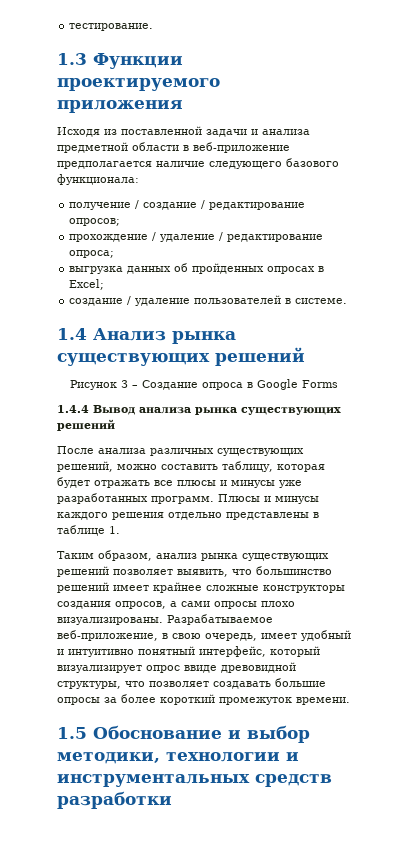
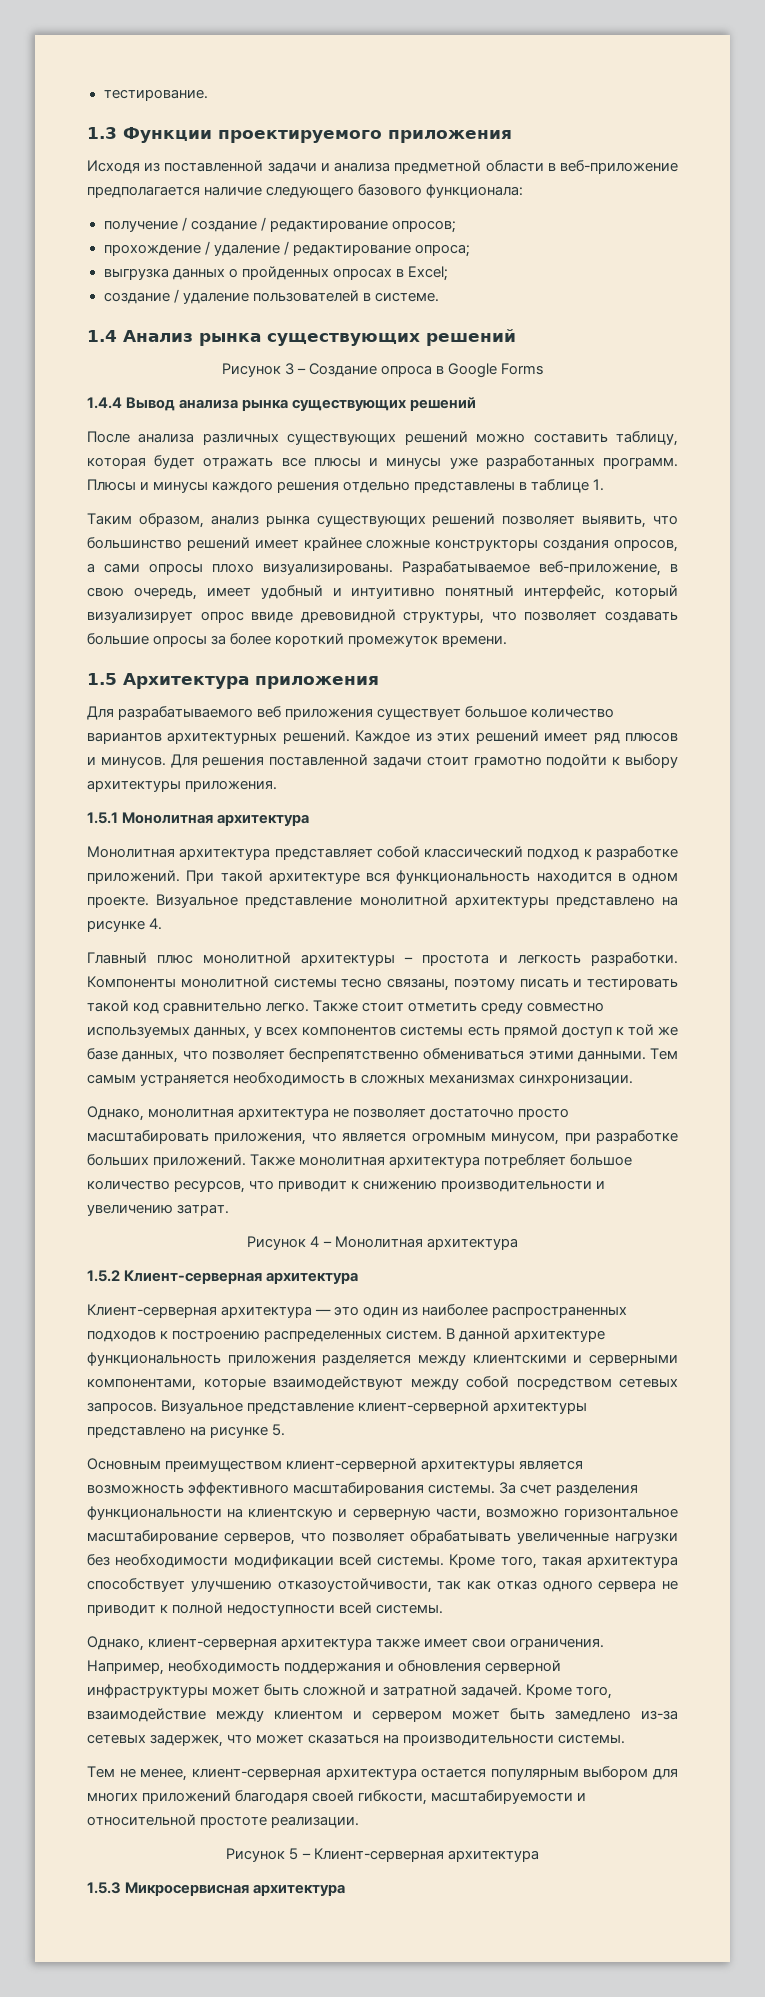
[174,263,189,272] об -> [228,268,238,278] о
[57,461,113,472] решений, -> [404,431,468,445] решений
[93,725,310,743] [57,752,299,764] [57,774,332,787] [57,791,172,809] Обоснование и выбор методики, технологии и инструментальных средств разработки -> [123,673,379,689] [87,706,615,720] [87,730,679,744] [87,754,678,768] [87,780,278,792] [87,812,310,826] [87,846,678,860] [87,870,678,884] [87,894,679,908] [87,918,163,932] [87,952,678,966] [87,976,678,991] [87,1000,605,1014] [87,1024,679,1039] [87,1048,678,1063] [87,1072,634,1086] [87,1106,570,1121] [87,1130,678,1145] [87,1154,633,1168] [87,1180,606,1193] [87,1204,230,1216] [247,1236,518,1250] [87,1270,359,1284] [87,1304,628,1318] [87,1328,606,1342] [87,1352,679,1366] [87,1376,678,1391] [87,1400,588,1414] [87,1424,286,1438] [87,1458,584,1472] [87,1482,639,1496] [87,1506,679,1521] [87,1530,678,1545] [87,1554,678,1569] [87,1578,678,1593] [87,1602,444,1616] [87,1636,605,1651] [87,1660,562,1675] [87,1684,613,1699] [87,1708,678,1722] [87,1734,626,1747] [87,1766,678,1781] [87,1790,587,1805] [87,1814,360,1828] [226,1848,539,1862] [87,1882,346,1896] Архитектура приложения // Для разрабатываемого веб приложения существует большое количество вариантов архитектурных решений. Каждое из этих решений имеет ряд плюсов и минусов. Для решения поставленной задачи стоит грамотно подойти к выбору архитектуры приложения. // 1.5.1 Монолитная архитектура // Монолитная архитектура представляет собой классический подход к разработке приложений. При такой архитектуре вся функциональность находится в одном проекте. Визуальное представление монолитной архитектуры представлено на рисунке 4. // Главный плюс монолитной архитектуры – простота и легкость разработки. Компоненты монолитной системы тесно связаны, поэтому писать и тестировать такой код сравнительно легко. Также стоит отметить среду совместно используемых данных, у всех компонентов системы есть прямой доступ к той же базе данных, что позволяет беспрепятственно обмениваться этими данными. Тем самым устраняется необходимость в сложных механизмах синхронизации. // Однако, монолитная архитектура не позволяет достаточно просто масштабировать приложения, что является огромным минусом, при разработке больших приложений. Также монолитная архитектура потребляет большое количество ресурсов, что приводит к снижению производительности и увеличению затрат. // Рисунок 4 – Монолитная архитектура // 1.5.2 Клиент-серверная архитектура // Клиент-серверная архитектура — это один из наиболее распространенных подходов к построению распределенных систем. В данной архитектуре функциональность приложения разделяется между клиентскими и серверными компонентами, которые взаимодействуют между собой посредством сетевых запросов. Визуальное представление клиент-серверной архитектуры представлено на рисунке 5. // Основным преимуществом клиент-серверной архитектуры является возможность эффективного масштабирования системы. За счет разделения функциональности на клиентскую и серверную части, возможно горизонтальное масштабирование серверов, что позволяет обрабатывать увеличенные нагрузки без необходимости модификации всей системы. Кроме того, такая архитектура способствует улучшению отказоустойчивости, так как отказ одного сервера не приводит к полной недоступности всей системы. // Однако, клиент-серверная архитектура также имеет свои ограничения. Например, необходимость поддержания и обновления серверной инфраструктуры может быть сложной и затратной задачей. Кроме того, взаимодействие между клиентом и сервером может быть замедлено из-за сетевых задержек, что может сказаться на производительности системы. // Тем не менее, клиент-серверная архитектура остается популярным выбором для многих приложений благодаря своей гибкости, масштабируемости и относительной простоте реализации. // Рисунок 5 – Клиент-серверная архитектура // 1.5.3 Микросервисная архитектура

